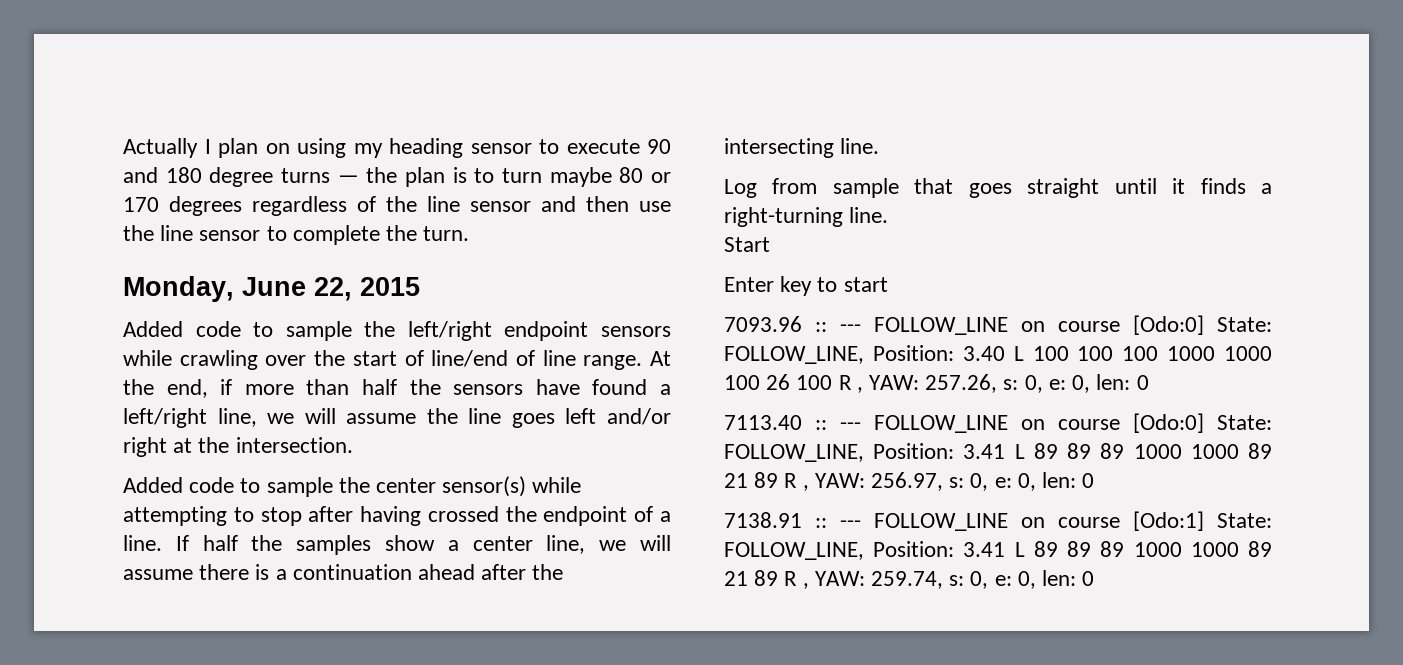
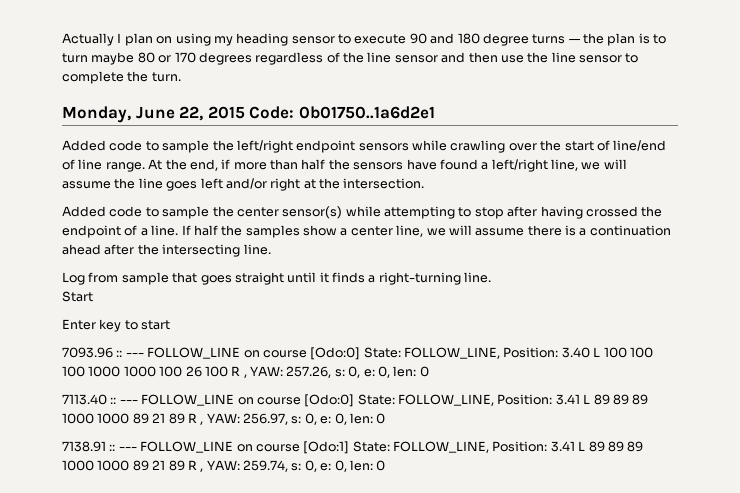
(420, 286) none -> [249,106,435,119] Code: 0b01750..1a6d2e1

